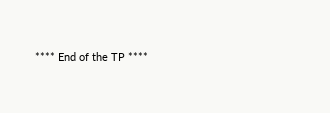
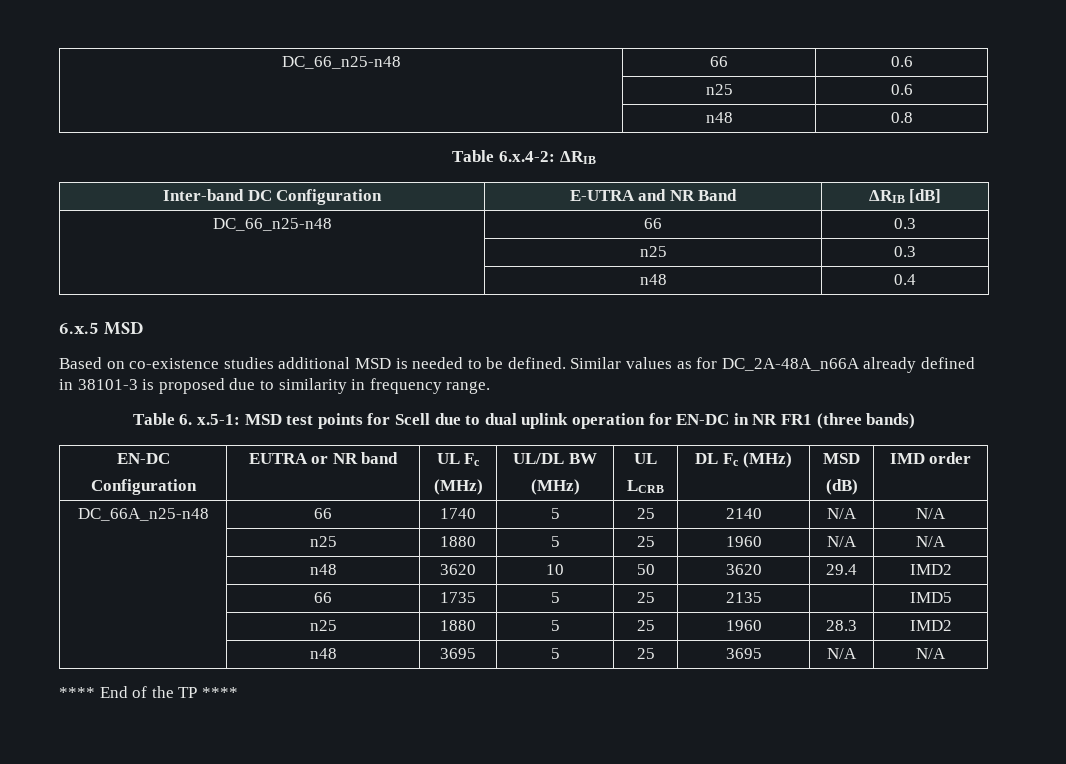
(35, 56) none -> [281,56,401,69] [710,56,728,67] [890,56,913,67] [705,84,733,95] [890,84,913,95] [705,112,733,123] [890,112,913,123] [452,150,596,164] [162,189,383,205] [569,189,738,201] [868,189,942,203] [212,218,332,231] [644,218,662,229] [894,218,916,229] [639,246,667,257] [894,246,916,257] [639,274,667,285] [894,274,916,285] [59,321,144,335] [59,357,976,373] [59,378,491,394] [132,413,916,429] [116,453,170,464] [90,479,197,495] [248,452,399,464] [436,453,481,466] [433,479,483,495] [513,453,597,464] [530,479,580,495] [634,453,657,464] [627,480,664,493] [695,452,792,468] [823,453,860,464] [825,479,858,495] [889,452,972,464] [77,508,209,521] [314,508,332,519] [440,508,476,519] [550,508,560,519] [636,508,655,519] [725,508,762,519] [827,508,857,519] [916,508,946,519] [309,536,337,547] [440,536,476,547] [550,536,560,547] [636,536,655,547] [725,536,762,547] [827,536,857,547] [916,536,946,547] [309,564,337,575] [440,564,476,575] [546,564,564,575] [636,564,655,575] [725,564,762,575] [826,564,857,575] [909,564,952,575] [314,592,332,603] [440,592,476,603] [550,592,560,603] [636,592,655,603] [725,592,762,603] [909,592,952,603] [309,620,337,631] [440,620,476,631] [550,620,560,631] [636,620,655,631] [725,620,762,631] [826,620,857,631] [909,620,952,631] [309,648,337,659] [440,648,476,659] [550,648,560,659] [636,648,655,659] [725,648,762,659] [827,648,857,659] [916,648,946,659] DC_66_n25-n48 | 66 | 0.6 // | n25 | 0.6 // | n48 | 0.8 // Table 6.x.4-2: ΔRIB // Inter-band DC Configuration | E-UTRA and NR Band | ΔRIB [dB] // DC_66_n25-n48 | 66 | 0.3 // | n25 | 0.3 // | n48 | 0.4 // 6.x.5 MSD // Based on co-existence studies additional MSD is needed to be defined. Similar values as for DC_2A-48A_n66A already defined in 38101-3 is proposed due to similarity in frequency range. // Table 6. x.5-1: MSD test points for Scell due to dual uplink operation for EN-DC in NR FR1 (three bands) // EN-DC // Configuration | EUTRA or NR band | UL Fc // (MHz) | UL/DL BW // (MHz) | UL // LCRB | DL Fc (MHz) | MSD // (dB) | IMD order // DC_66A_n25-n48 | 66 | 1740 | 5 | 25 | 2140 | N/A | N/A // | n25 | 1880 | 5 | 25 | 1960 | N/A | N/A // | n48 | 3620 | 10 | 50 | 3620 | 29.4 | IMD2 // | 66 | 1735 | 5 | 25 | 2135 | | IMD5 // | n25 | 1880 | 5 | 25 | 1960 | 28.3 | IMD2 // | n48 | 3695 | 5 | 25 | 3695 | N/A | N/A //

